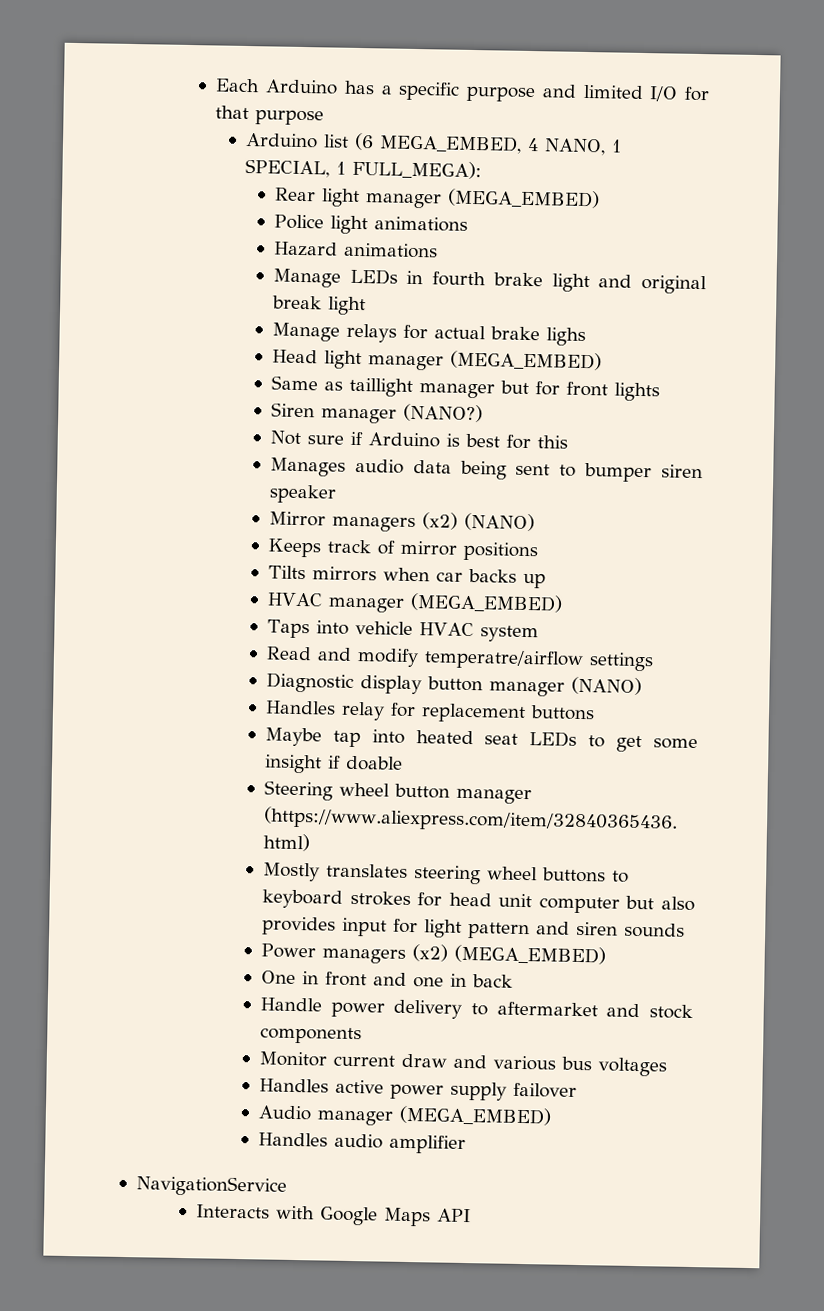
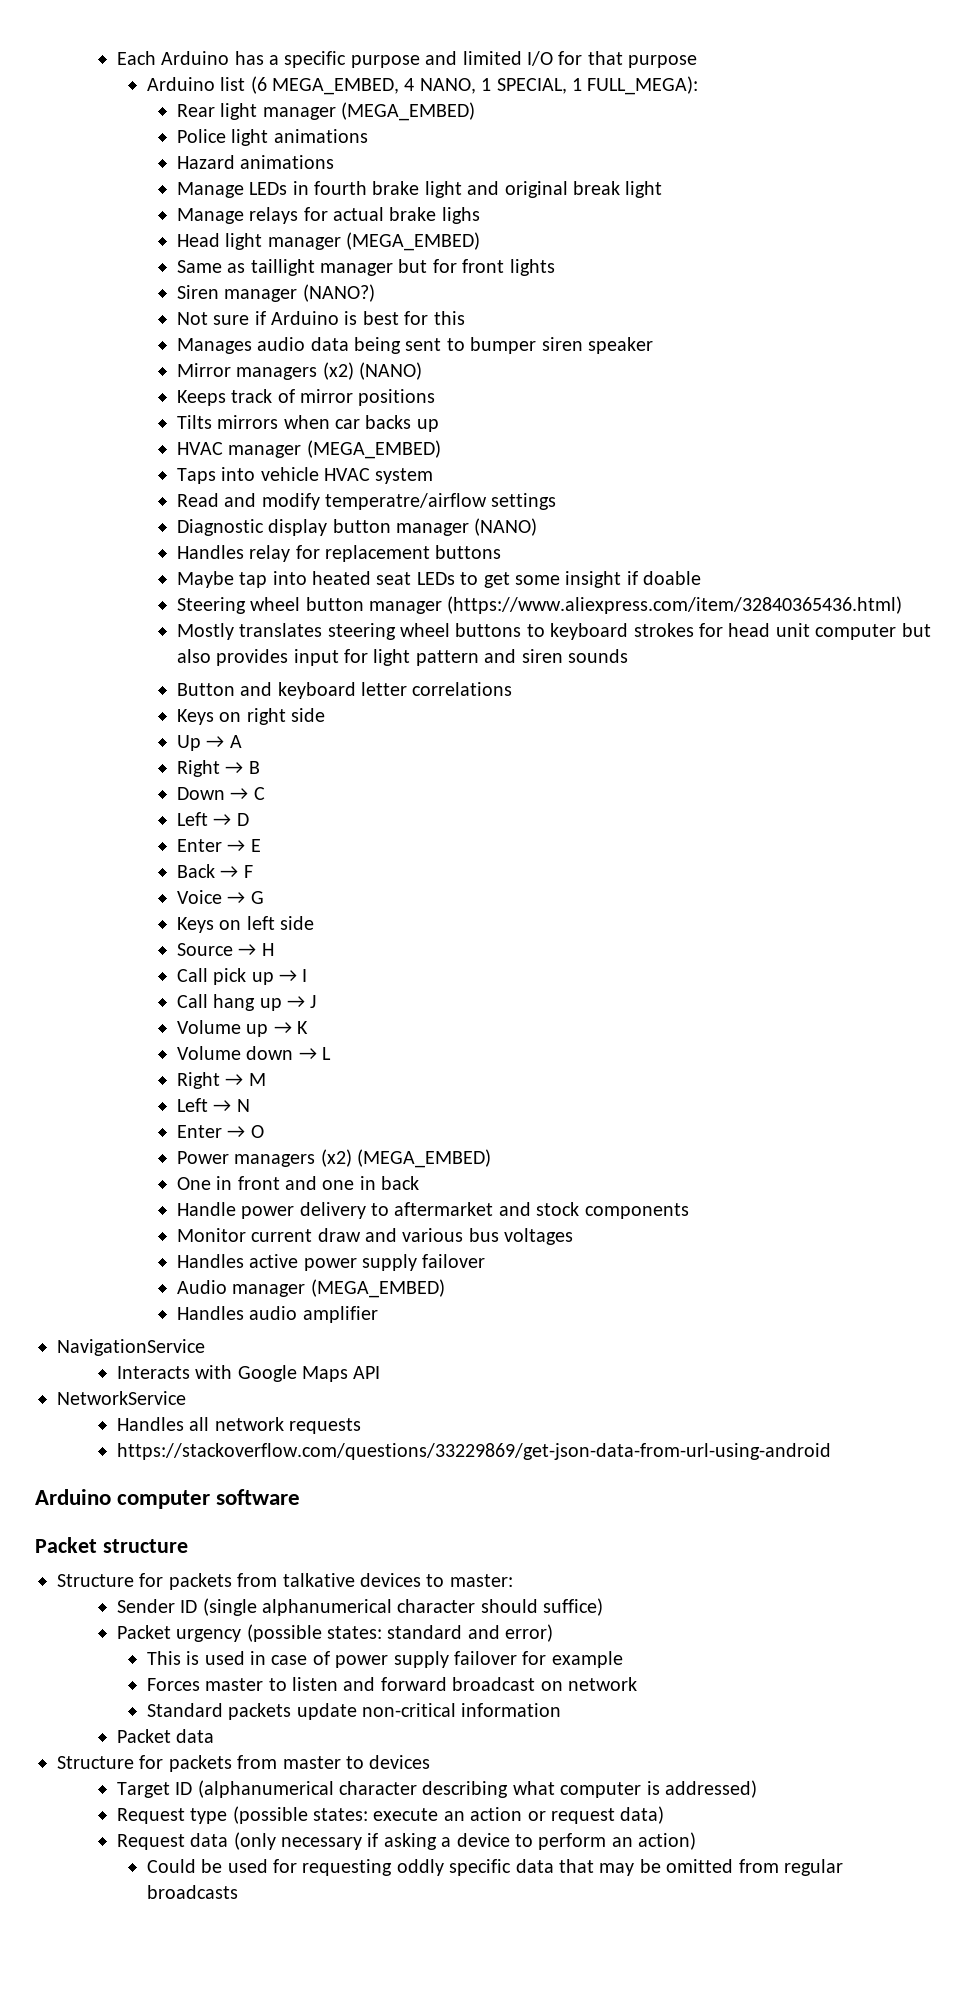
(685, 930) none -> [176,682,513,699] [176,708,325,725] [176,735,242,751] [176,760,260,777] [176,787,265,800] [176,812,249,826] [176,839,261,852] [176,864,253,878] [176,890,264,904] [176,916,314,933] [176,943,274,956] [176,968,308,985] [176,994,317,1011] [176,1020,308,1037] [176,1046,331,1060] [176,1072,266,1089] [176,1098,250,1112] [176,1125,264,1138] // Button and keyboard letter correlations // Keys on right side // Up → A // Right → B // Down → C // Left → D // Enter → E // Back → F // Voice → G // Keys on left side // Source → H // Call pick up → I // Call hang up → J // Volume up → K // Volume down → L // Right → M // Left → N // Enter → O
(472, 1215) none -> [57,1391,186,1405] [116,1417,362,1434] [116,1443,831,1460] [35,1489,301,1509] [35,1537,188,1553] [57,1573,513,1590] [116,1598,604,1616] [116,1624,554,1642] [146,1651,623,1668] [146,1677,637,1691] [146,1703,562,1720] [116,1729,215,1743] [57,1755,431,1772] [116,1780,758,1798] [116,1806,665,1824] [116,1832,697,1850] [146,1859,843,1876] [146,1885,238,1899] // NetworkService // Handles all network requests // https://stackoverflow.com/questions/33229869/get-json-data-from-url-using-android // Arduino computer software // Packet structure // Structure for packets from talkative devices to master: // Sender ID (single alphanumerical character should suffice) // Packet urgency (possible states: standard and error) // This is used in case of power supply failover for example // Forces master to listen and forward broadcast on network // Standard packets update non-critical information // Packet data // Structure for packets from master to devices // Target ID (alphanumerical character describing what computer is addressed) // Request type (possible states: execute an action or request data) // Request data (only necessary if asking a device to perform an action) // Could be used for requesting oddly specific data that may be omitted from regular broadcasts

